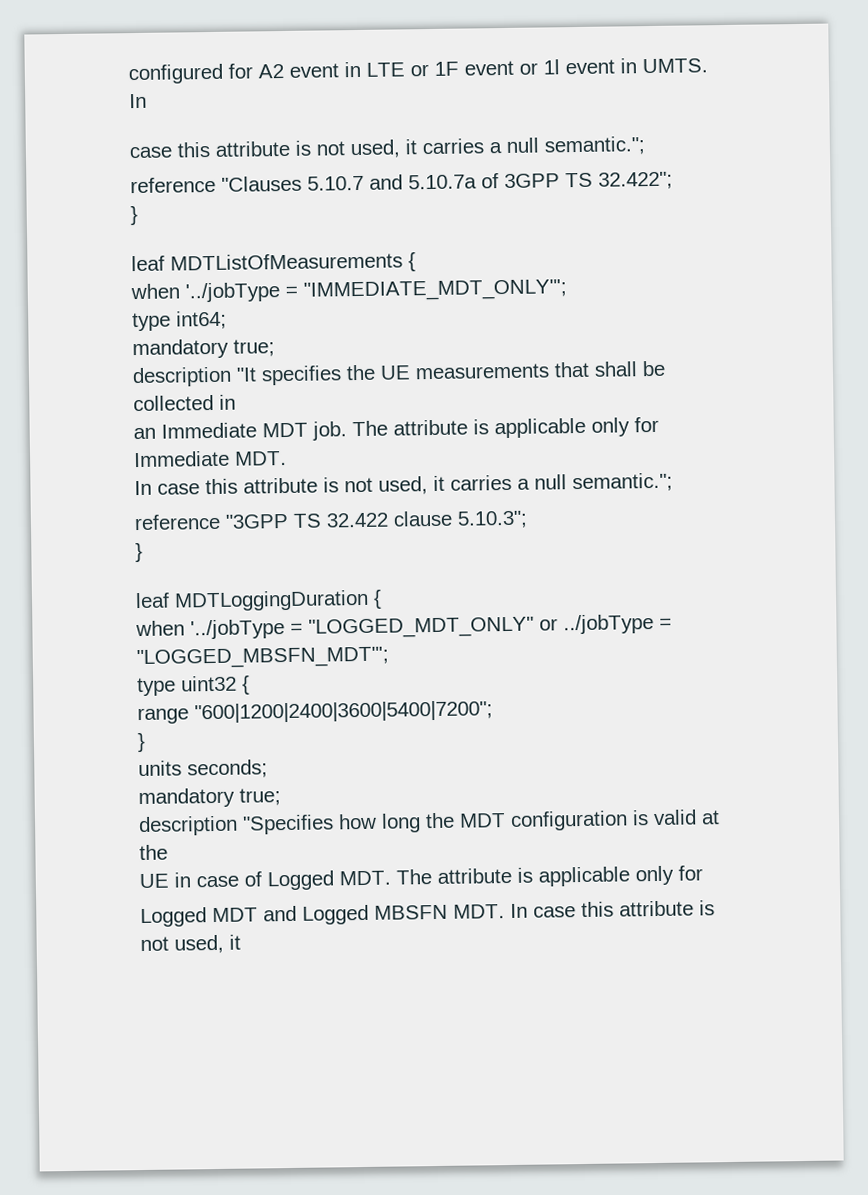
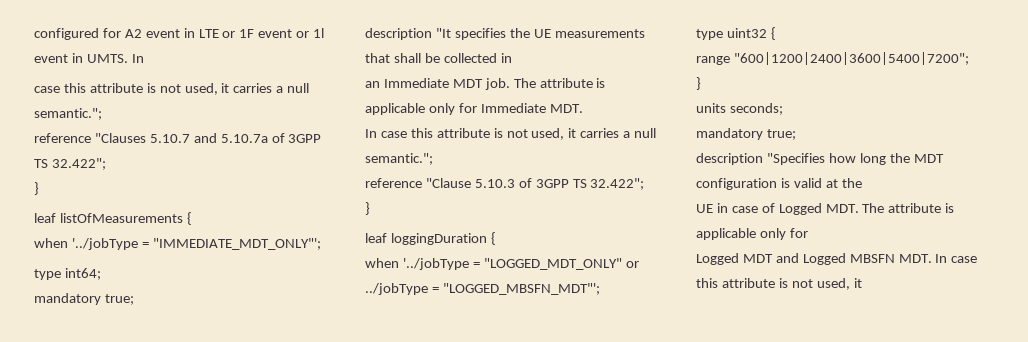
[170,252,403,271] MDTListOfMeasurements -> [59,213,183,223] listOfMeasurements
[225,510,528,529] [135,542,143,563] [135,589,369,612] "3GPP TS 32.422 clause 5.10.3"; // } // leaf MDTLoggingDuration -> [425,178,645,190] [365,202,370,215] [365,233,487,245] "Clause 5.10.3 of 3GPP TS 32.422"; // } // leaf loggingDuration

